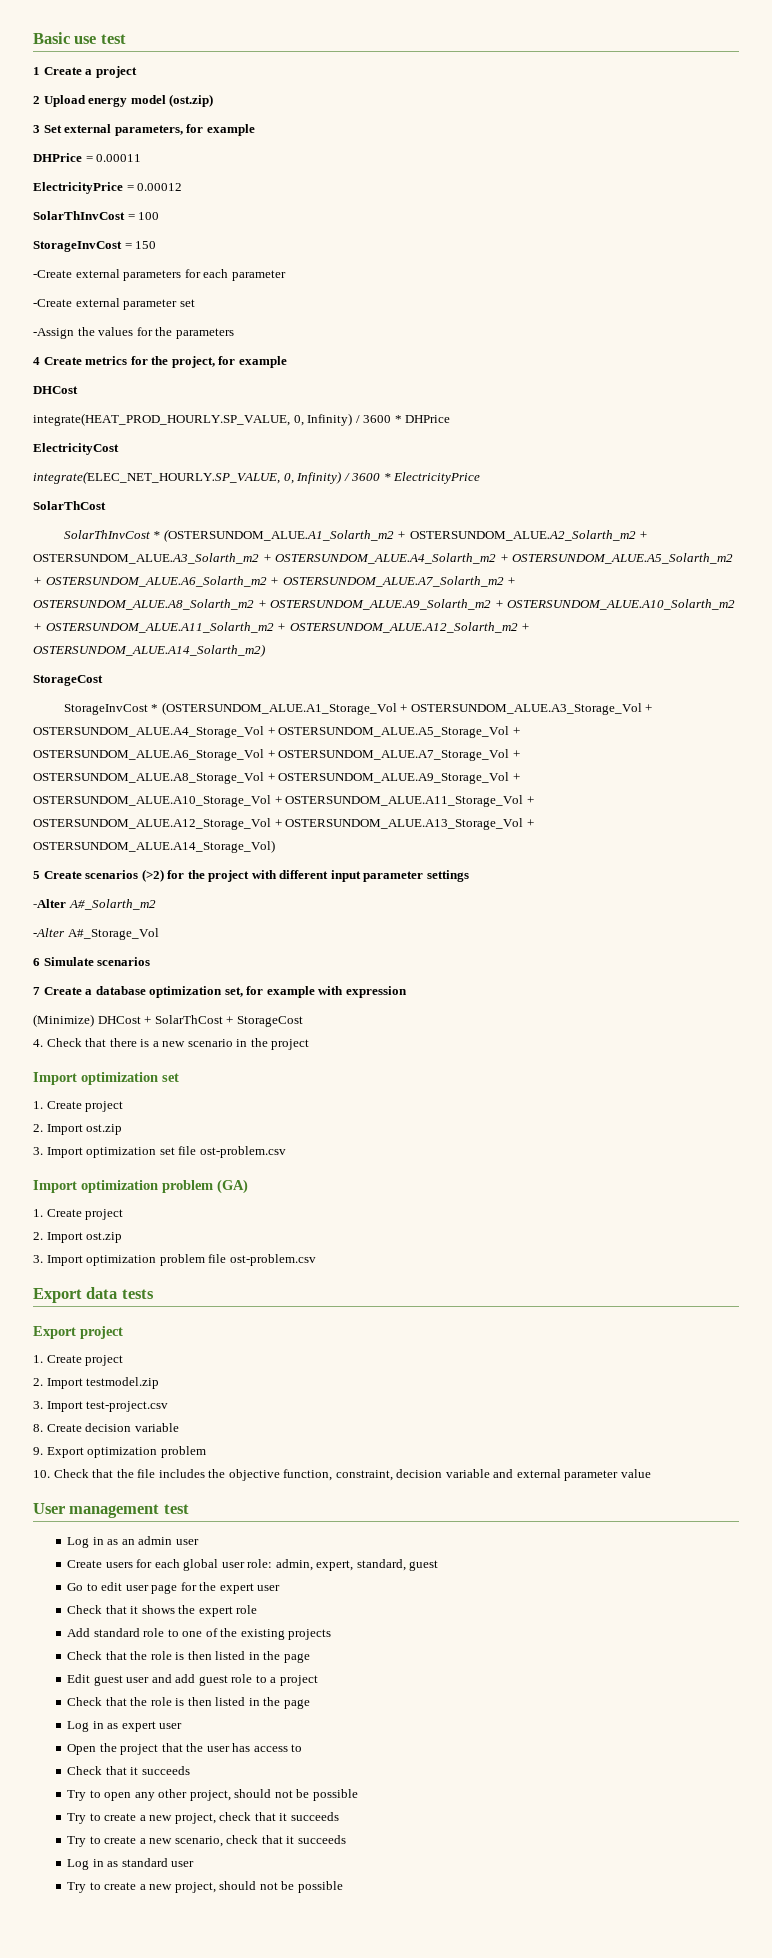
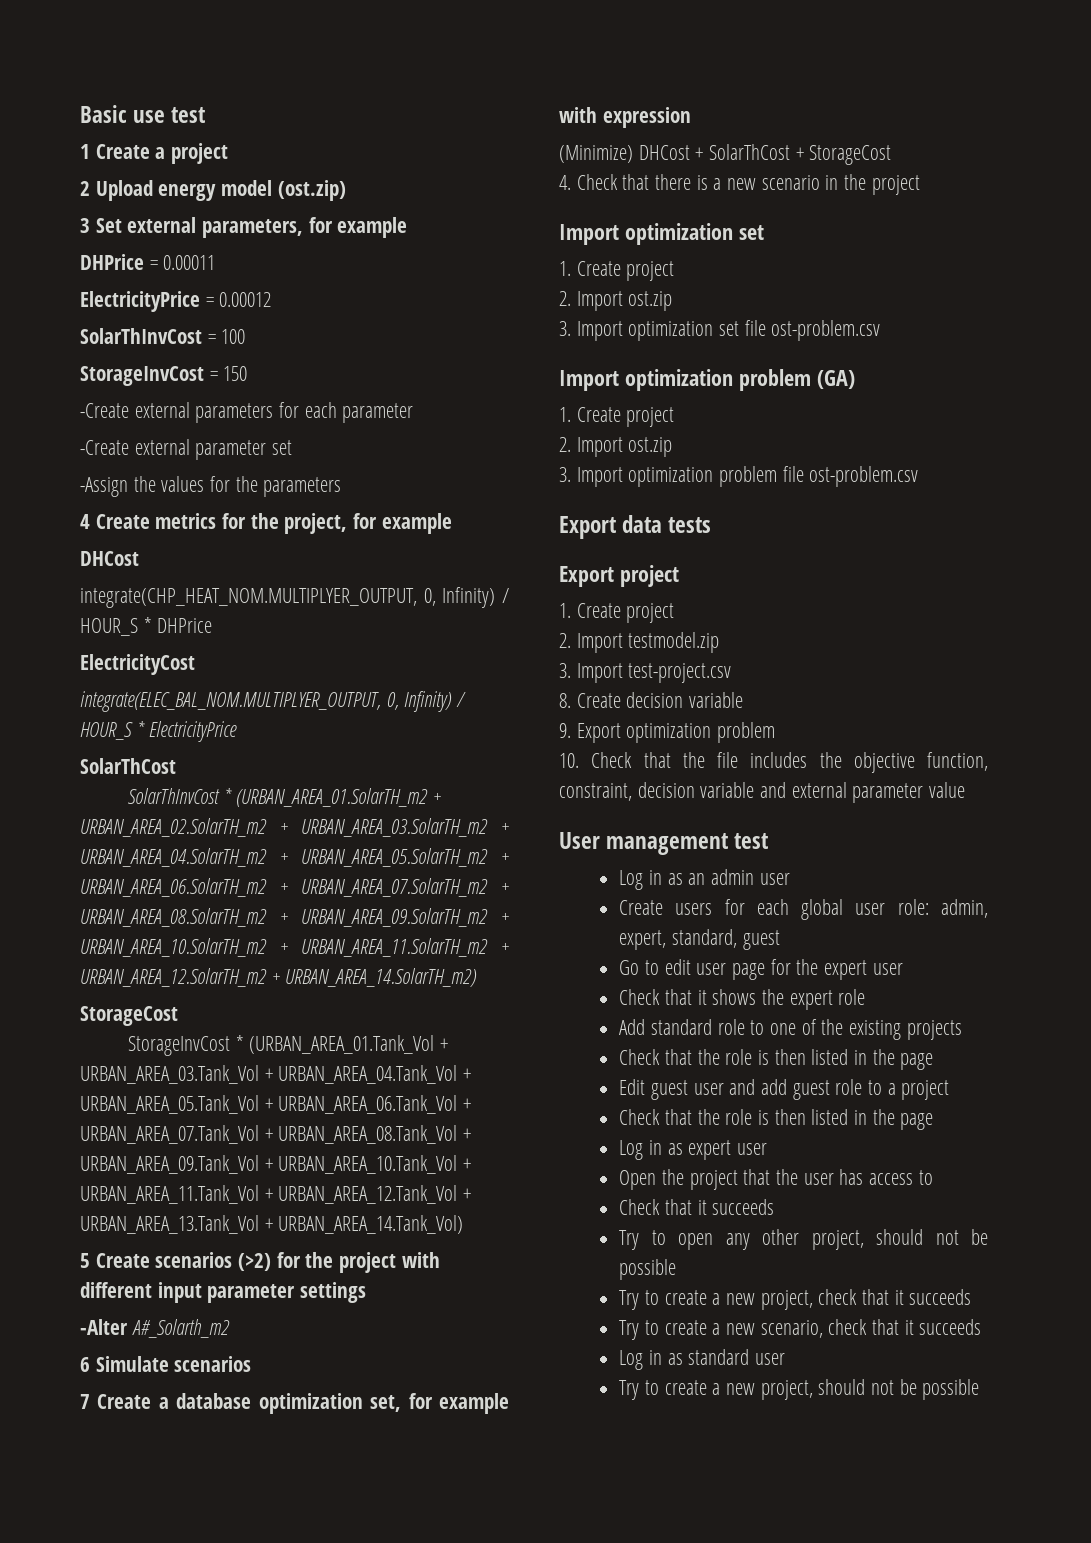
[33,413,392,426] integrate(HEAT_PROD_HOURLY.SP_VALUE, 0, Infinity) / 3600 -> [80,587,510,608] [80,618,138,636] integrate(CHP_HEAT_NOM.MULTIPLYER_OUTPUT, 0, Infinity) / HOUR_S
[33,471,381,484] integrate(ELEC_NET_HOURLY.SP_VALUE, 0, Infinity) / 3600 -> [80,691,466,712] [80,722,133,740] integrate(ELEC_BAL_NOM.MULTIPLYER_OUTPUT, 0, Infinity) / HOUR_S
[163,529,649,542] [33,553,734,564] [33,576,517,587] [33,599,736,610] [33,622,531,633] [33,644,265,657] [33,675,103,686] [63,702,653,715] [33,726,520,738] [33,749,520,761] [33,772,520,784] [33,795,534,807] [33,818,534,830] [33,840,275,853] (OSTERSUNDOM_ALUE.A1_Solarth_m2 + OSTERSUNDOM_ALUE.A2_Solarth_m2 + OSTERSUNDOM_ALUE.A3_Solarth_m2 + OSTERSUNDOM_ALUE.A4_Solarth_m2 + OSTERSUNDOM_ALUE.A5_Solarth_m2 + OSTERSUNDOM_ALUE.A6_Solarth_m2 + OSTERSUNDOM_ALUE.A7_Solarth_m2 + OSTERSUNDOM_ALUE.A8_Solarth_m2 + OSTERSUNDOM_ALUE.A9_Solarth_m2 + OSTERSUNDOM_ALUE.A10_Solarth_m2 + OSTERSUNDOM_ALUE.A11_Solarth_m2 + OSTERSUNDOM_ALUE.A12_Solarth_m2 + OSTERSUNDOM_ALUE.A14_Solarth_m2) // StorageCost // StorageInvCost * (OSTERSUNDOM_ALUE.A1_Storage_Vol + OSTERSUNDOM_ALUE.A3_Storage_Vol + OSTERSUNDOM_ALUE.A4_Storage_Vol + OSTERSUNDOM_ALUE.A5_Storage_Vol + OSTERSUNDOM_ALUE.A6_Storage_Vol + OSTERSUNDOM_ALUE.A7_Storage_Vol + OSTERSUNDOM_ALUE.A8_Storage_Vol + OSTERSUNDOM_ALUE.A9_Storage_Vol + OSTERSUNDOM_ALUE.A10_Storage_Vol + OSTERSUNDOM_ALUE.A11_Storage_Vol + OSTERSUNDOM_ALUE.A12_Storage_Vol + OSTERSUNDOM_ALUE.A13_Storage_Vol + OSTERSUNDOM_ALUE.A14_Storage_Vol) -> [236,788,442,807] [80,818,509,837] [80,848,509,867] [80,878,509,897] [80,908,509,927] [80,938,509,957] [80,968,478,987] [80,1006,178,1026] [128,1035,449,1056] [80,1065,471,1084] [80,1095,471,1114] [80,1125,471,1144] [80,1155,471,1174] [80,1185,471,1204] [80,1215,464,1234] (URBAN_AREA_01.SolarTH_m2 + URBAN_AREA_02.SolarTH_m2 + URBAN_AREA_03.SolarTH_m2 + URBAN_AREA_04.SolarTH_m2 + URBAN_AREA_05.SolarTH_m2 + URBAN_AREA_06.SolarTH_m2 + URBAN_AREA_07.SolarTH_m2 + URBAN_AREA_08.SolarTH_m2 + URBAN_AREA_09.SolarTH_m2 + URBAN_AREA_10.SolarTH_m2 + URBAN_AREA_11.SolarTH_m2 + URBAN_AREA_12.SolarTH_m2 + URBAN_AREA_14.SolarTH_m2) // StorageCost // StorageInvCost * (URBAN_AREA_01.Tank_Vol + URBAN_AREA_03.Tank_Vol + URBAN_AREA_04.Tank_Vol + URBAN_AREA_05.Tank_Vol + URBAN_AREA_06.Tank_Vol + URBAN_AREA_07.Tank_Vol + URBAN_AREA_08.Tank_Vol + URBAN_AREA_09.Tank_Vol + URBAN_AREA_10.Tank_Vol + URBAN_AREA_11.Tank_Vol + URBAN_AREA_12.Tank_Vol + URBAN_AREA_13.Tank_Vol + URBAN_AREA_14.Tank_Vol)
[33,928,159,940] // -Alter A#_Storage_Vol -> (230, 1328) none

